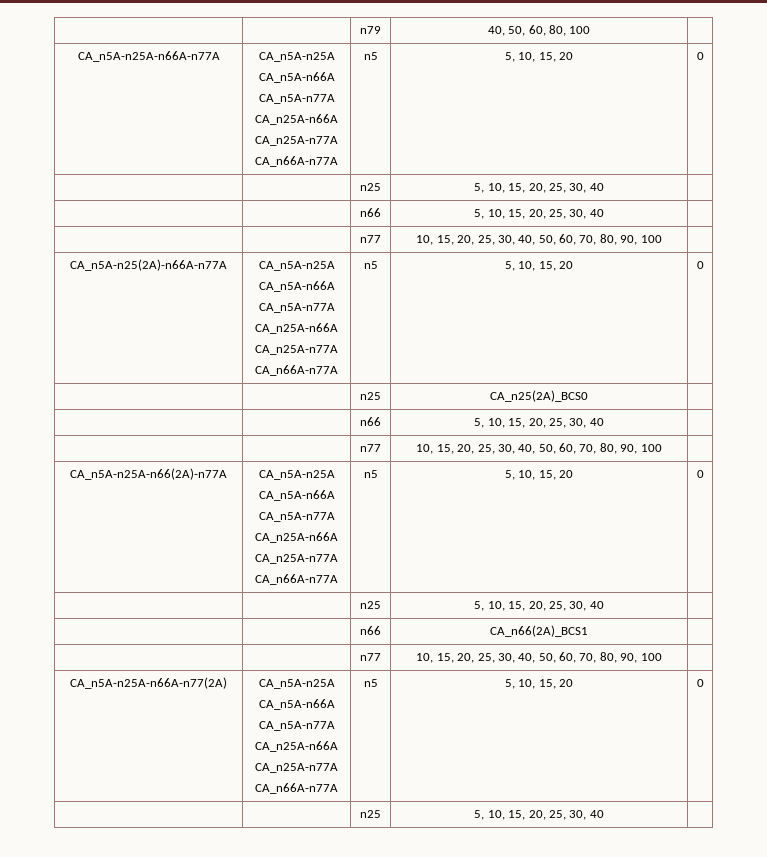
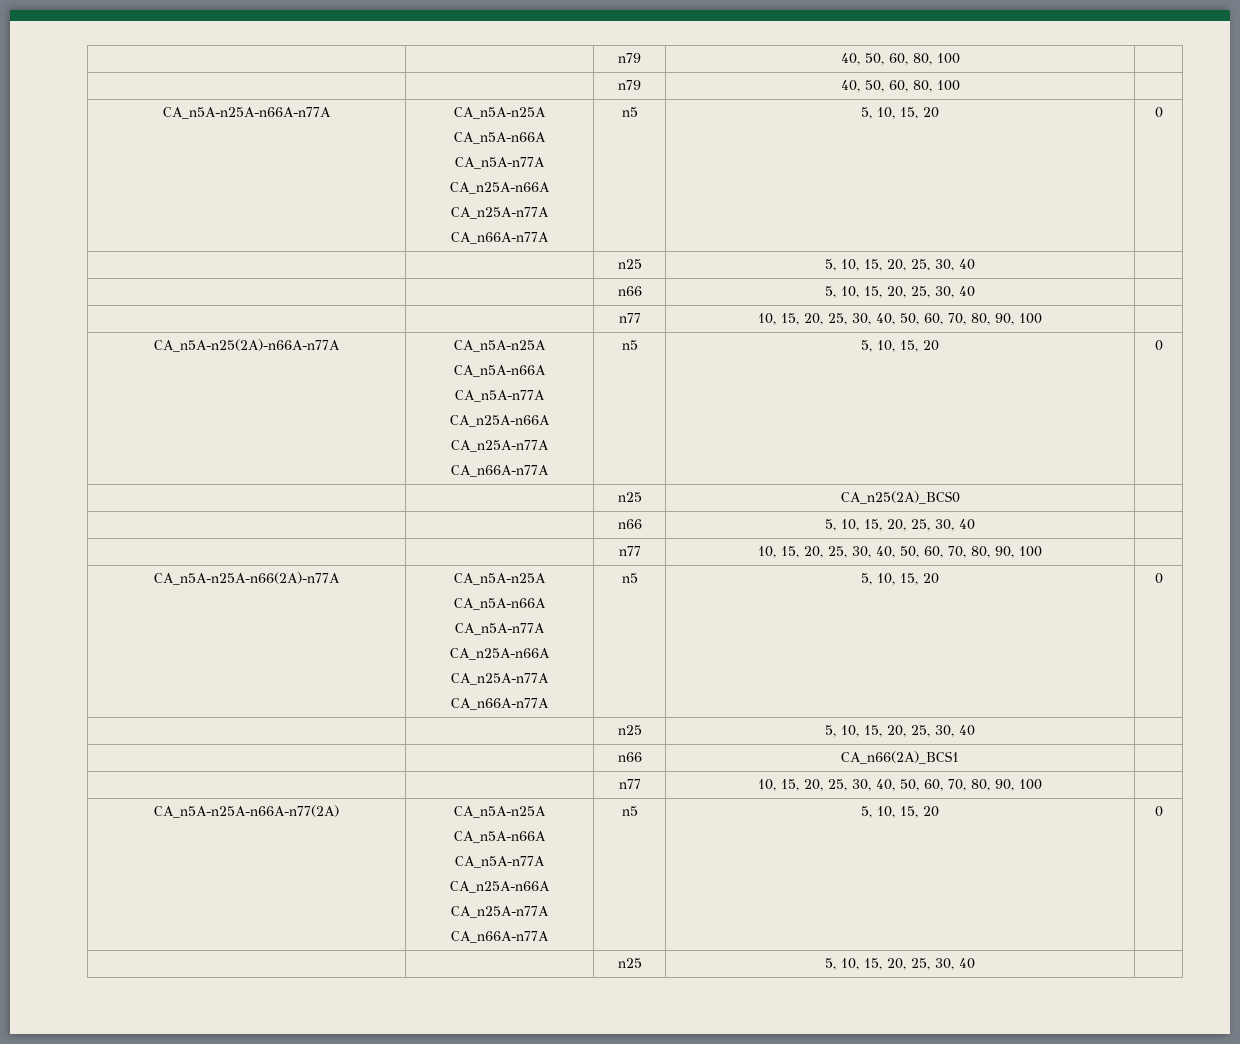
[360,26,381,34] [487,25,591,36] | | n79 | 40, 50, 60, 80, 100 | -> [618,53,641,63] [840,53,960,65] [618,80,641,90] [840,80,960,92] | | n79 | 40, 50, 60, 80, 100 | // | | n79 | 40, 50, 60, 80, 100 |

